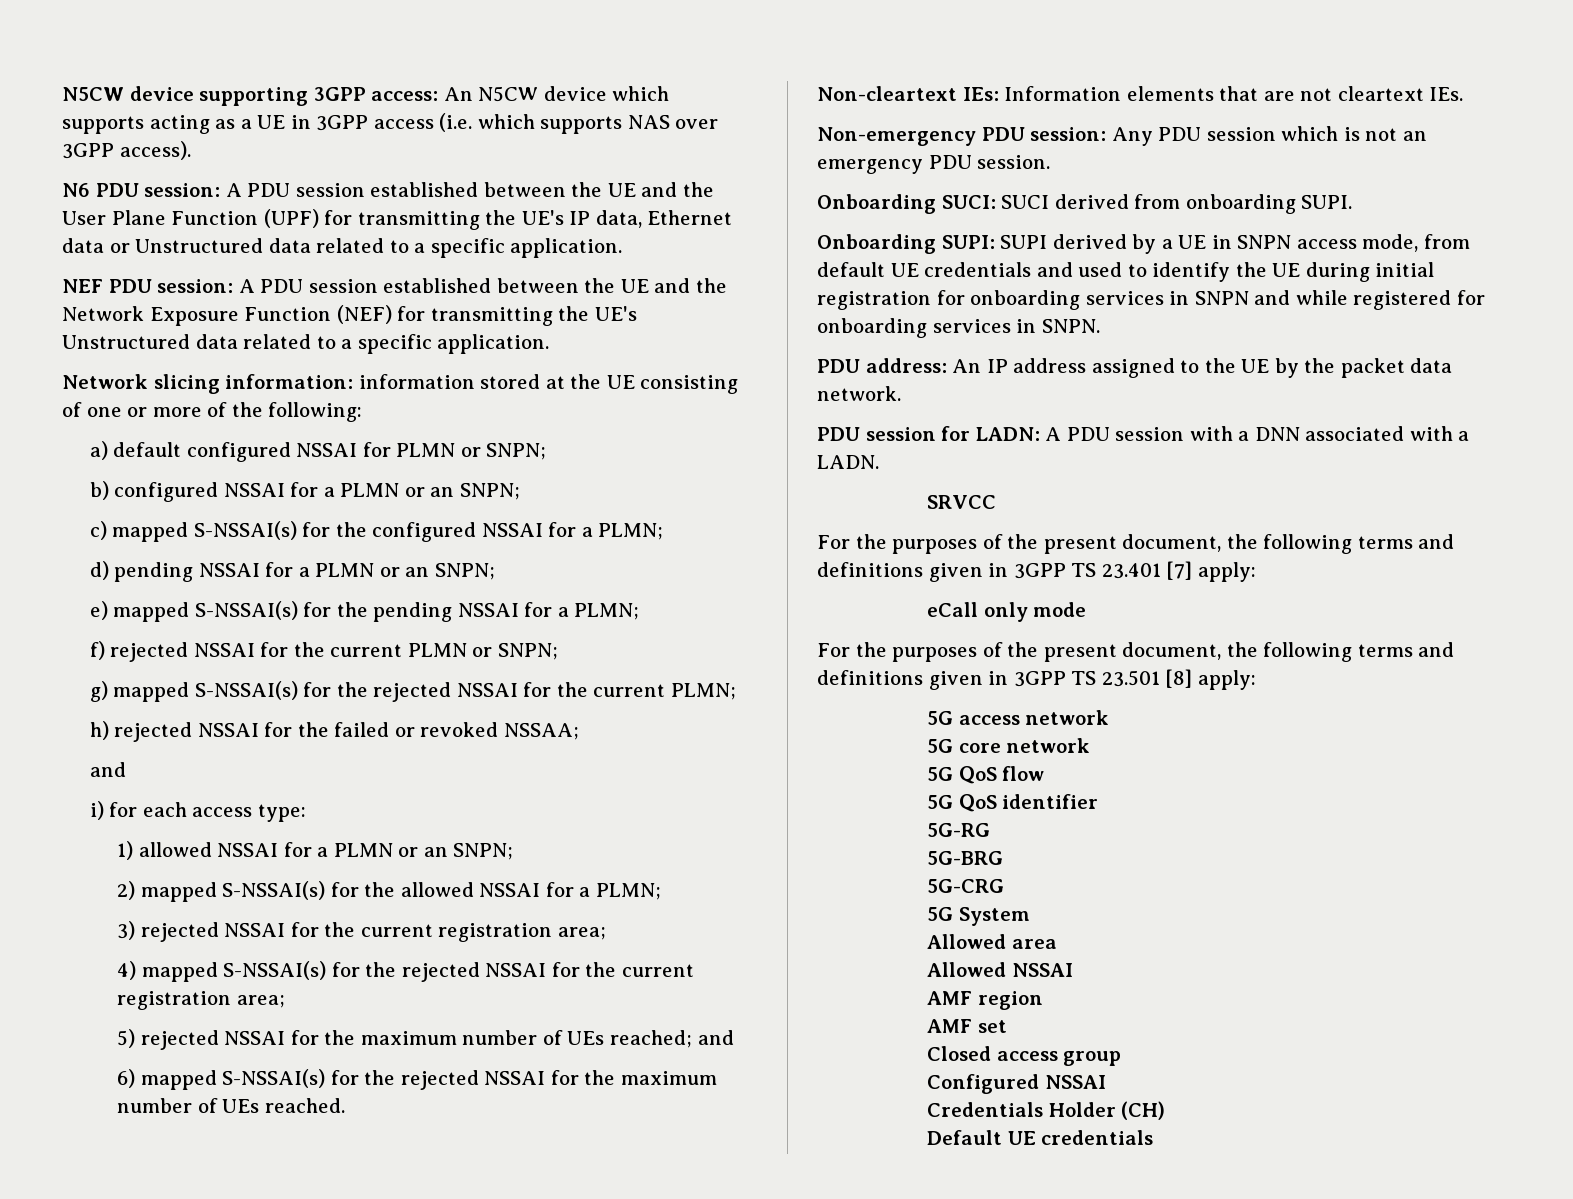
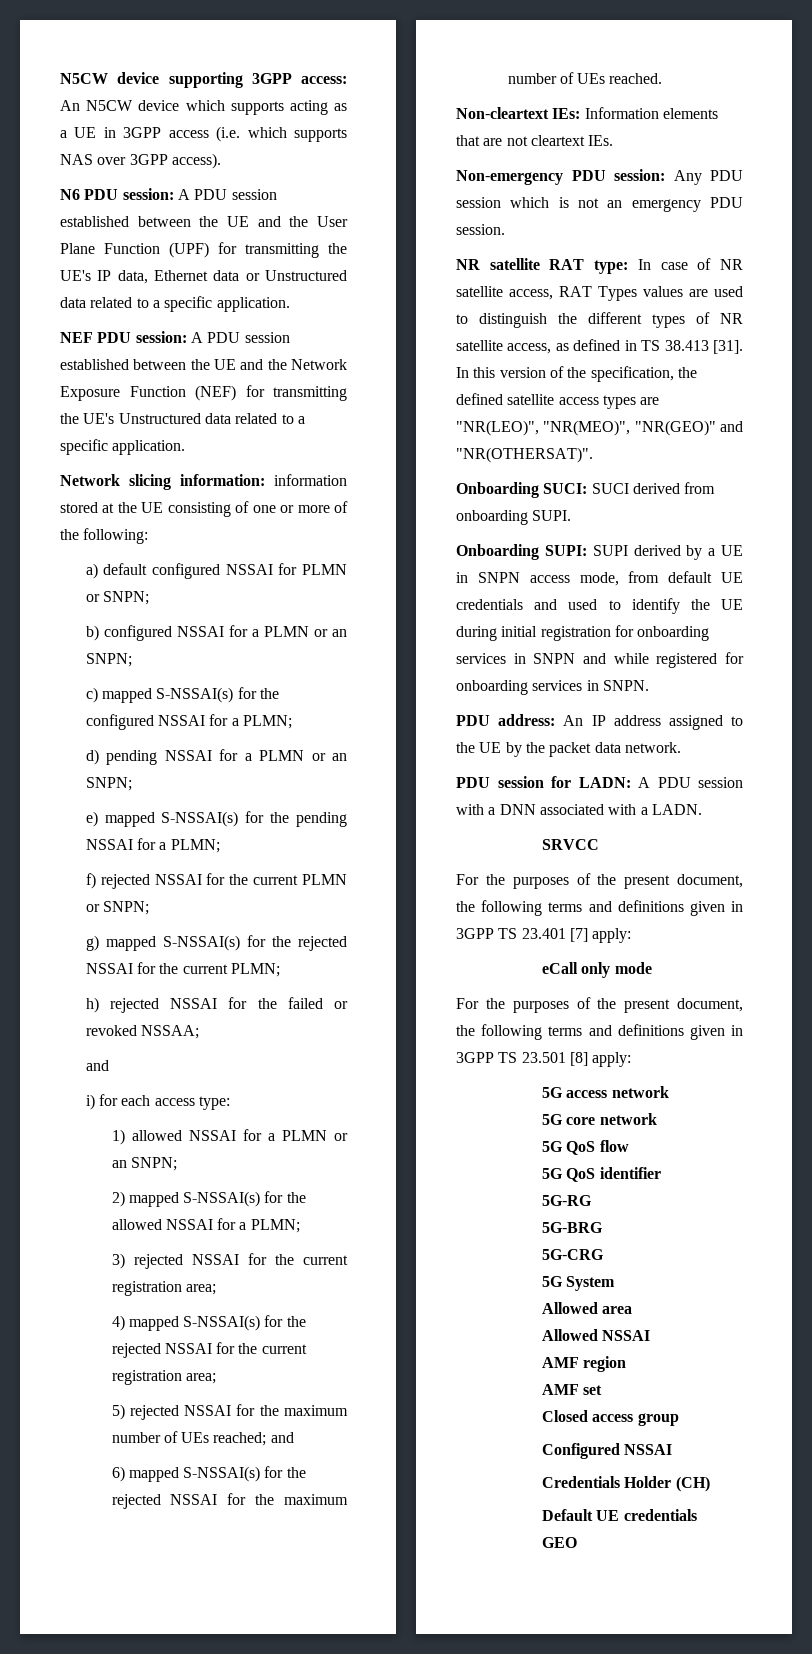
(1051, 162) none -> [456,258,743,274] [456,286,743,301] [456,312,743,328] [456,339,743,354] [456,366,697,382] [456,393,660,409] [456,420,743,436] [456,447,593,463] // NR satellite RAT type: In case of NR satellite access, RAT Types values are used to distinguish the different types of NR satellite access, as defined in TS 38.413 [31]. In this version of the specification, the defined satellite access types are "NR(LEO)", "NR(MEO)", "NR(GEO)" and "NR(OTHERSAT)".
(1154, 1137) none -> [542,1537,578,1548] // GEO

